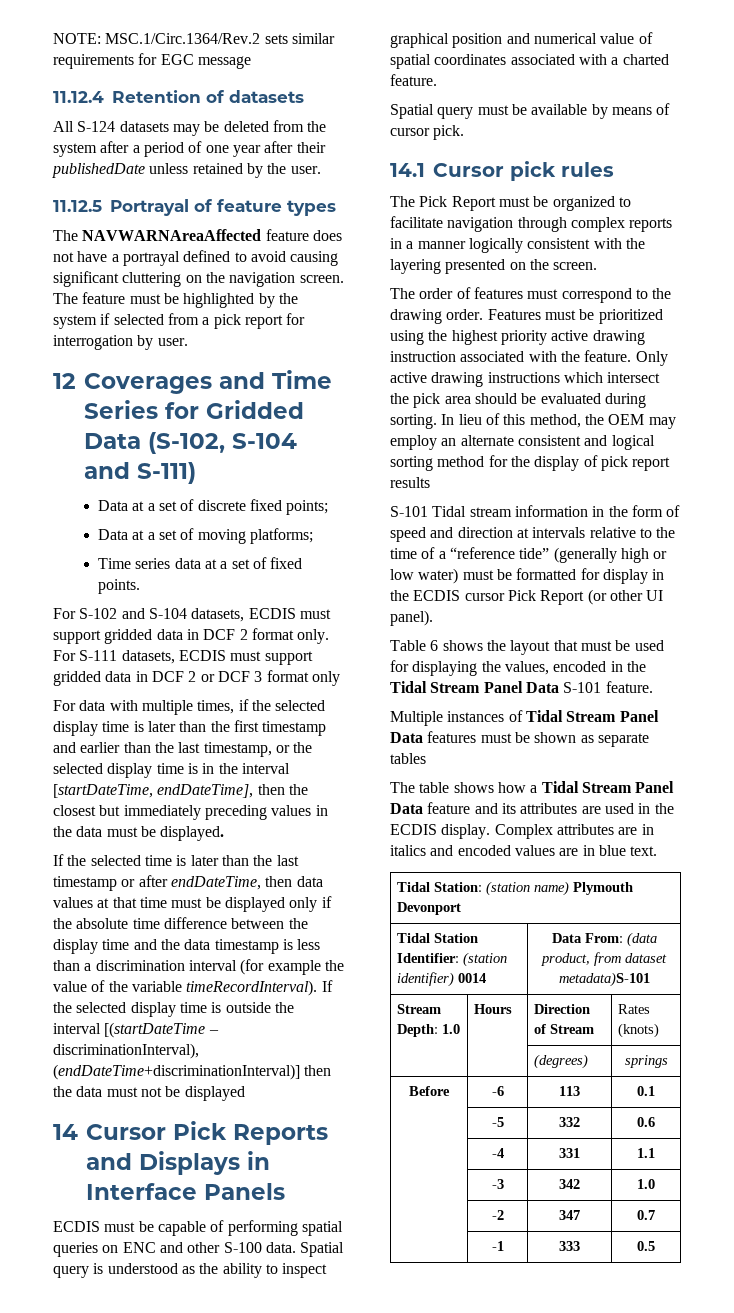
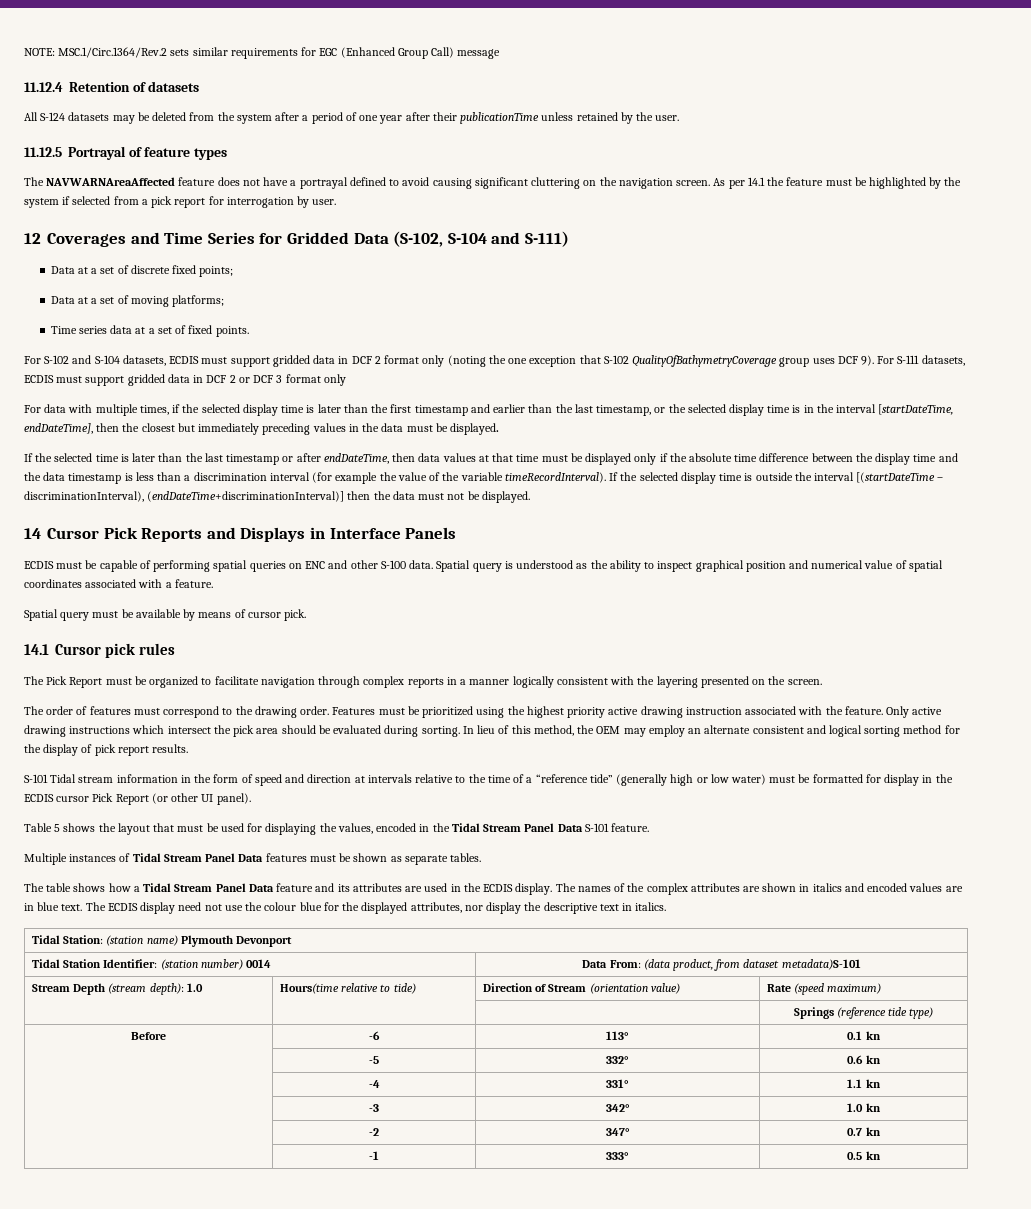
(194, 59) none -> [340,47,455,59] (Enhanced Group Call)
[52,163,145,178] publishedDate -> [460,112,540,124] publicationTime
[53,293,78,304] The -> [713,177,785,189] As per 14.1 the
[297,629,330,644] only. -> [422,355,875,367] only (noting the one exception that S-102 QualityOfBathymetryCoverage group uses DCF 9).
[184,1086,245,1101] displayed -> [481,491,530,503] displayed.
[622,54,669,65] charted -> (172, 585) none
[390,477,430,488] results -> [152,744,189,753] results.
[430,640,439,651] 6 -> [54,824,61,832] 5
[390,753,426,764] tables -> [450,853,482,862] tables.
[494,824,638,839] Complex attributes are -> [555,883,797,895] The names of the complex attributes are shown
(658, 851) none -> [85,902,667,914] The ECDIS display need not use the colour blue for the displayed attributes, nor display the descriptive text in italics.
[397,972,455,987] identifier) -> [200,959,243,970] number)
[397,1024,461,1037] [474,1004,513,1014] [534,1004,591,1014] [534,1024,595,1034] [618,1004,651,1014] [618,1023,660,1038] [534,1054,589,1069] [624,1055,668,1068] Depth: 1.0 | Hours | Direction of Stream | Rates (knots) // | | (degrees) | springs -> [73,983,203,995] [279,983,416,994] [482,983,680,994] [766,983,882,995] [793,1007,934,1019] Depth (stream depth): 1.0 | Hours(time relative to tide) | Direction of Stream (orientation value) | Rate (speed maximum) // | | | Springs (reference tide type)
[559,1086,580,1096] 113 -> [606,1031,629,1040] 113°
(655, 1091) none -> [865,1031,881,1040] kn
[559,1117,580,1127] 332 -> [606,1056,629,1064] 332°
(655, 1122) none -> [865,1055,881,1064] kn
[559,1148,580,1158] 331 -> [606,1079,629,1088] 331°
(655, 1153) none -> [865,1079,881,1088] kn
[559,1179,580,1189] [637,1179,655,1189] 342 | 1.0 -> [605,1104,630,1112] [847,1103,881,1112] 342° | 1.0 kn
[559,1210,580,1220] 347 -> [605,1128,630,1136] 347°
(655, 1215) none -> [865,1127,881,1136] kn
[559,1241,580,1251] 333 -> [606,1152,629,1160] 333°
(655, 1246) none -> [865,1151,881,1160] kn

